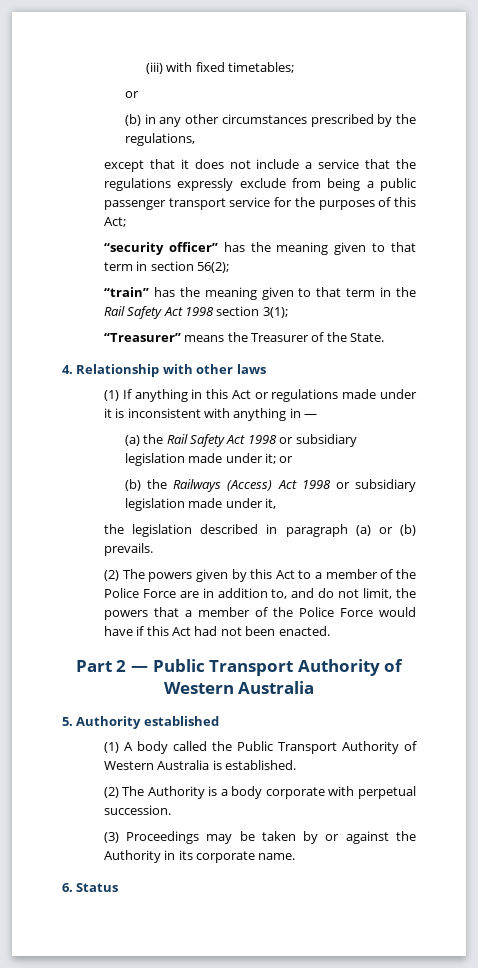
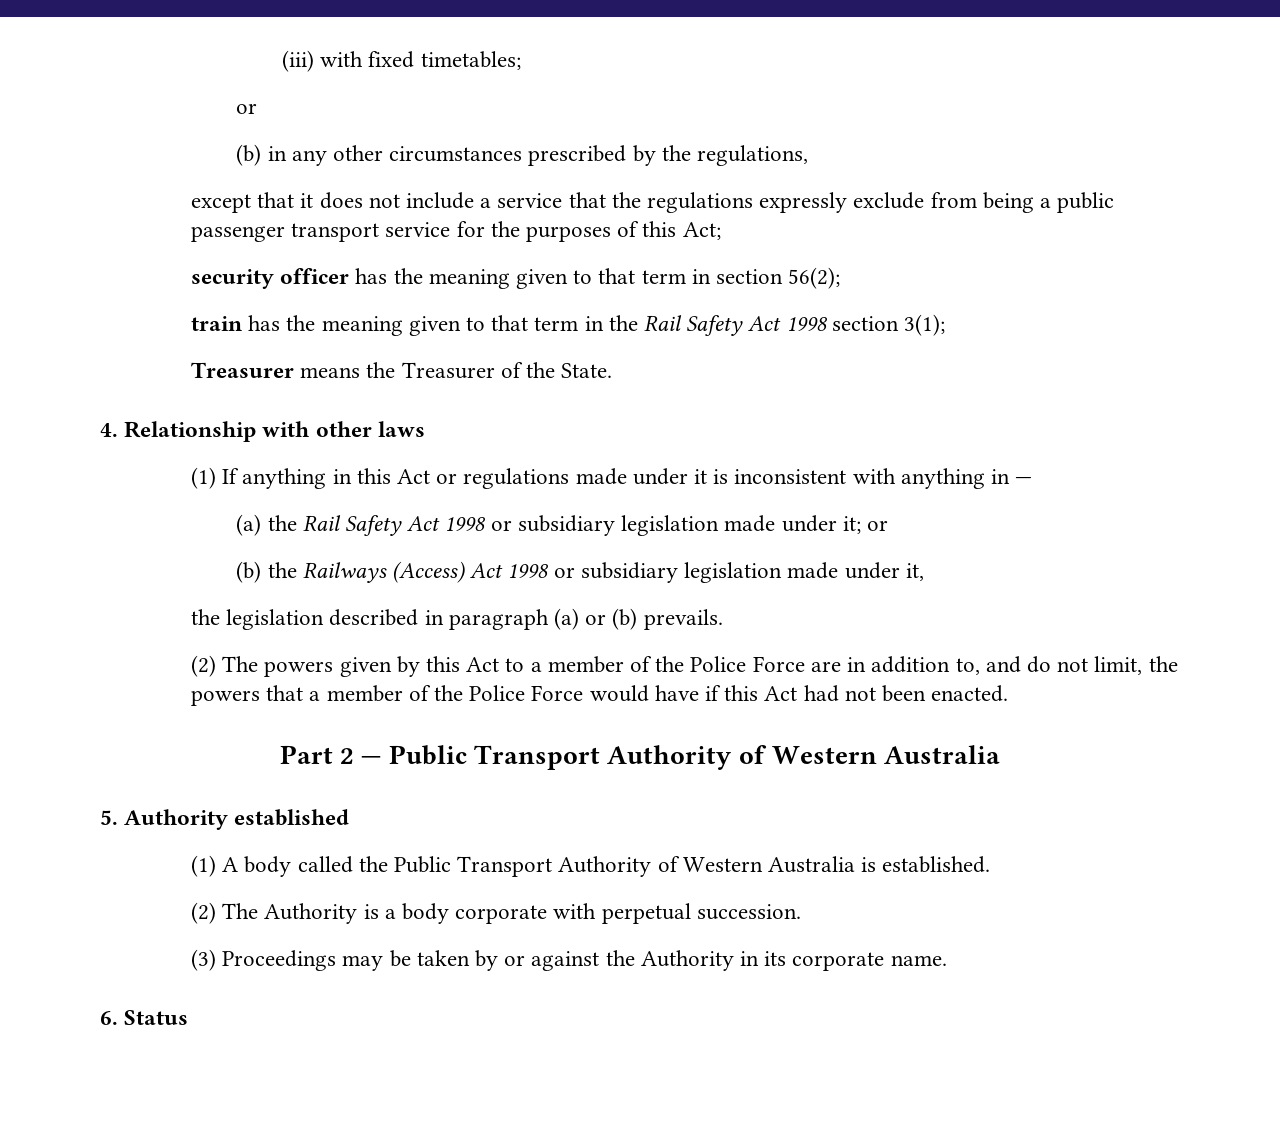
[103,242,218,255] “security officer” -> [190,268,350,289] security officer
[103,287,149,297] “train” -> [190,316,242,331] train
[103,333,181,342] “Treasurer” -> [190,362,294,378] Treasurer

